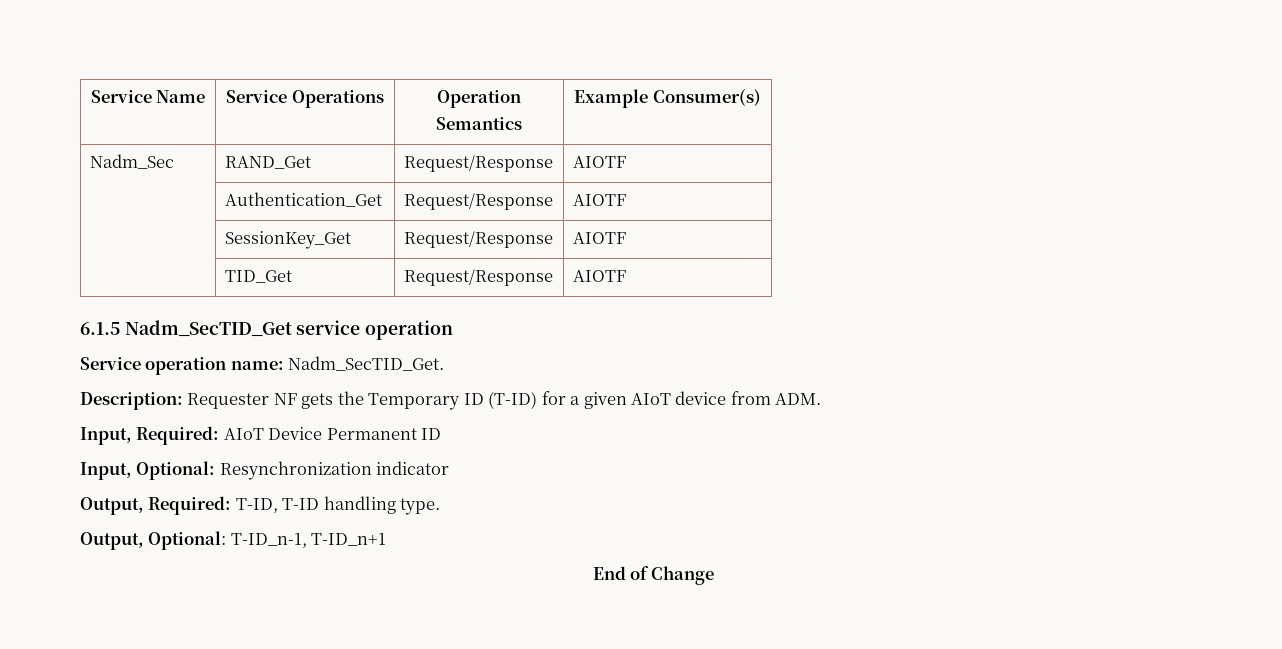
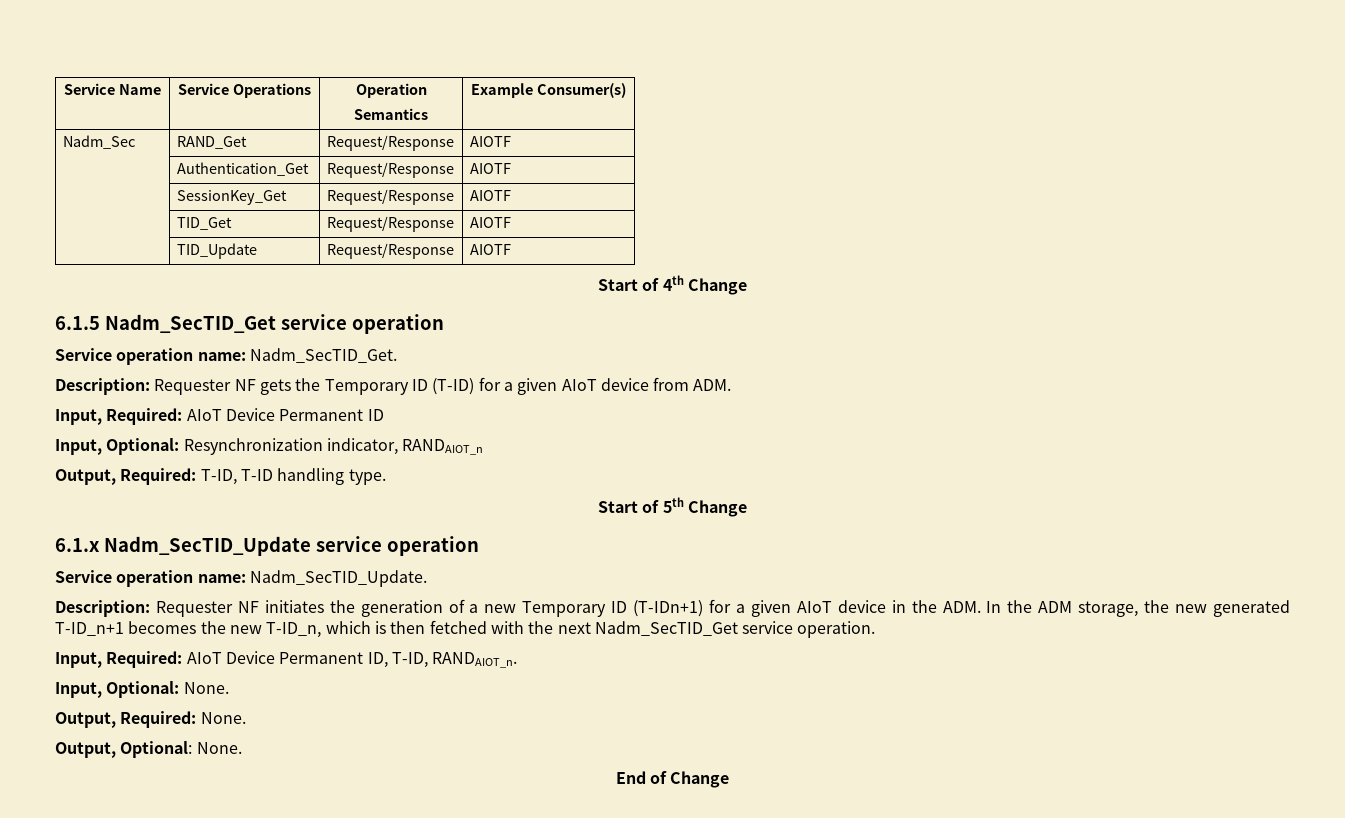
(626, 276) none -> [176,243,257,259] [326,243,454,259] [469,244,511,255] [598,275,747,295] // | TID_Update | Request/Response | AIOTF // Start of 4th Change
[376,461,450,475] indicator -> [326,438,484,455] indicator, RANDAIOT_n
(441, 506) none -> [598,497,747,517] [55,536,479,556] [55,570,427,587] [55,599,1290,617] [55,620,876,638] [55,651,518,668] [55,681,229,698] [55,711,246,728] // Start of 5th Change // 6.1.x Nadm_SecTID_Update service operation // Service operation name: Nadm_SecTID_Update. // Description: Requester NF initiates the generation of a new Temporary ID (T-IDn+1) for a given AIoT device in the ADM. In the ADM storage, the new generated T-ID_n+1 becomes the new T-ID_n, which is then fetched with the next Nadm_SecTID_Get service operation. // Input, Required: AIoT Device Permanent ID, T-ID, RANDAIOT_n. // Input, Optional: None. // Output, Required: None.
[230,533,387,548] T-ID_n-1, T-ID_n+1 -> [196,742,242,754] None.

